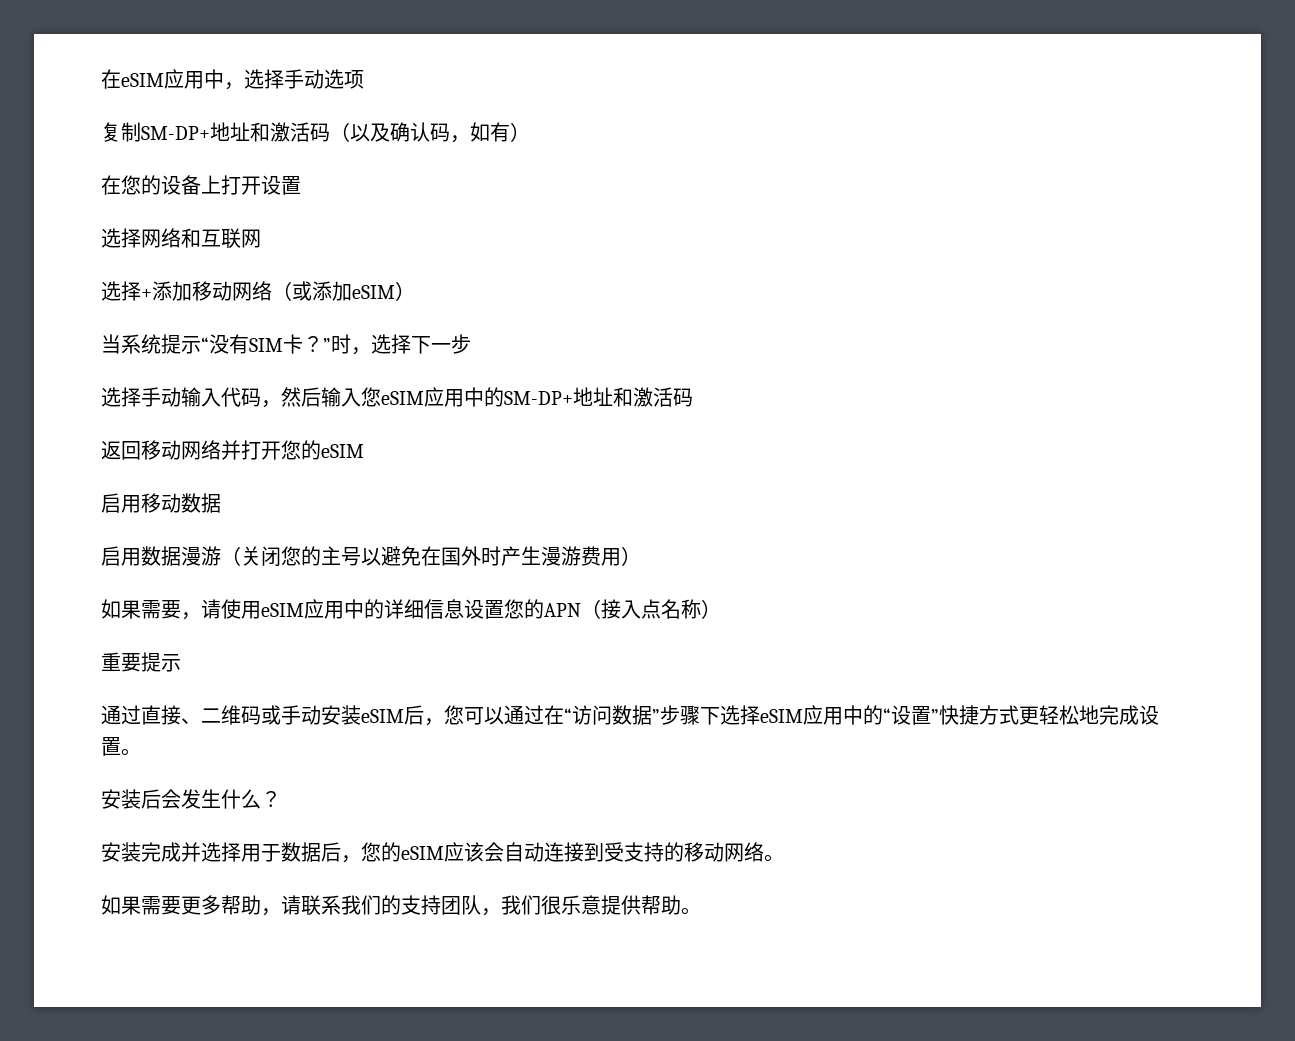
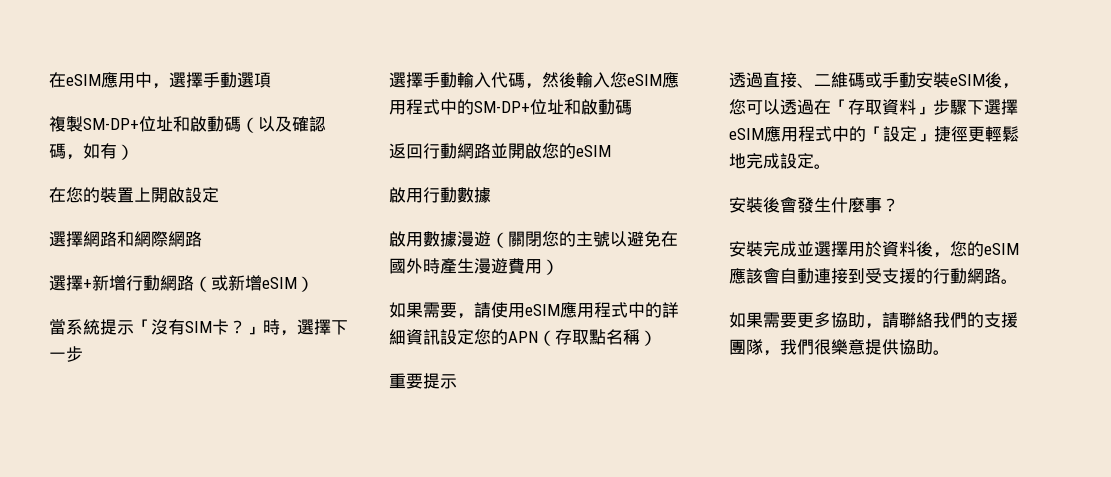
[164,69,364,90] [101,122,530,143] [101,175,301,195] [101,228,261,249] [101,281,415,301] [101,334,471,355] [101,387,693,408] [101,440,364,460] [101,493,221,513] [101,546,601,567] 应用中，选择手动选项 // 复制SM-DP+地址和激活码（以及确认码，如有） // 在您的设备上打开设置 // 选择网络和互联网 // 选择+添加移动网络（或添加eSIM） // 当系统提示“没有SIM卡？”时，选择下一步 // 选择手动输入代码，然后输入您eSIM应用中的SM-DP+地址和激活码 // 返回移动网络并打开您的eSIM // 启用移动数据 // 启用数据漫游（关闭您的主号以避免在国外时产生漫游费 -> [101,72,271,89] [49,116,326,133] [49,143,134,160] [49,187,219,203] [49,231,202,247] [49,275,314,292] [49,319,348,336] [49,346,83,362] [389,72,679,89] [389,99,632,115] [389,143,611,159] [389,187,491,203] [389,231,678,248] [389,258,525,274] 應用中，選擇手動選項 // 複製SM-DP+位址和啟動碼（以及確認碼，如有） // 在您的裝置上開啟設定 // 選擇網路和網際網路 // 選擇+新增行動網路（或新增eSIM） // 當系統提示「沒有SIM卡？」時，選擇下一步 // 選擇手動輸入代碼，然後輸入您eSIM應用程式中的SM-DP+位址和啟動碼 // 返回行動網路並開啟您的eSIM // 啟用行動數據 // 啟用數據漫遊（關閉您的主號以避免在國外時產生漫遊費
[201,599,221,619] 请 -> [474,302,491,318] 請
[304,599,701,619] 应用中的详细信息设置您的APN（接入点名称 -> [560,302,679,318] [389,329,640,346] 應用程式中的詳細資訊設定您的APN（存取點名稱
[101,705,141,725] 通过 -> [729,72,763,88] 透過
[221,705,1159,726] [101,737,141,756] [101,789,281,809] [101,842,784,863] [101,895,661,916] 维码或手动安装eSIM后，您可以通过在“访问数据”步骤下选择eSIM应用中的“设置”快捷方式更轻松地完成设置。 // 安装后会发生什么？ // 安装完成并选择用于数据后，您的eSIM应该会自动连接到受支持的移动网络。 // 如果需要更多帮助，请联系我们的支持团队，我们很乐意提供帮 -> [831,72,1019,89] [729,99,1018,115] [729,126,1019,142] [729,153,831,169] [729,196,899,213] [729,241,1019,258] [729,267,1018,284] [729,312,1018,329] [729,339,916,356] 維碼或手動安裝eSIM後，您可以透過在「存取資料」步驟下選擇eSIM應用程式中的「設定」捷徑更輕鬆地完成設定。 // 安裝後會發生什麼事？ // 安裝完成並選擇用於資料後，您的eSIM應該會自動連接到受支援的行動網路。 // 如果需要更多協助，請聯絡我們的支援團隊，我們很樂意提供協

